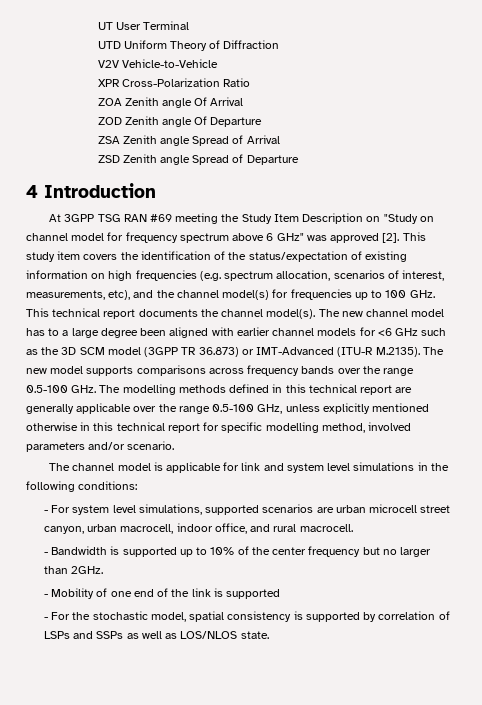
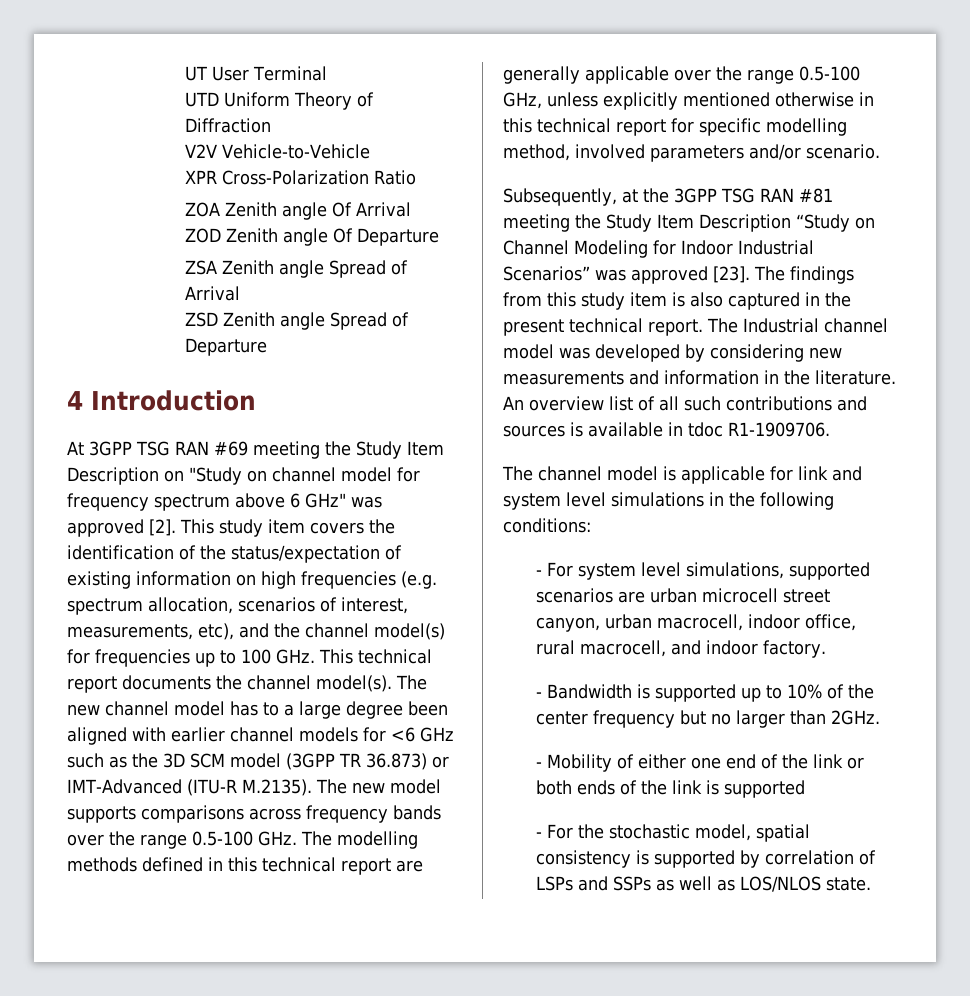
(175, 445) none -> [503,188,833,206] [503,214,875,232] [503,240,814,258] [503,266,854,284] [503,292,851,310] [503,318,888,336] [503,344,842,362] [503,370,896,385] [503,396,867,411] [503,422,830,437] // Subsequently, at the 3GPP TSG RAN #81 meeting the Study Item Description “Study on Channel Modeling for Indoor Industrial Scenarios” was approved [23]. The findings from this study item is also captured in the present technical report. The Industrial channel model was developed by considering new measurements and information in the literature. An overview list of all such contributions and sources is available in tdoc R1-1909706.
[250,524,353,532] and rural macrocell. -> [536,640,827,658] rural macrocell, and indoor factory.
(108, 592) none -> [638,754,687,769] either
(211, 592) none -> [847,757,865,769] [536,780,703,795] or both ends of the link

